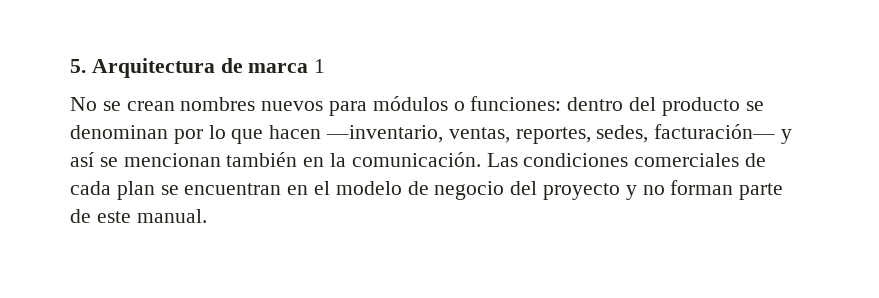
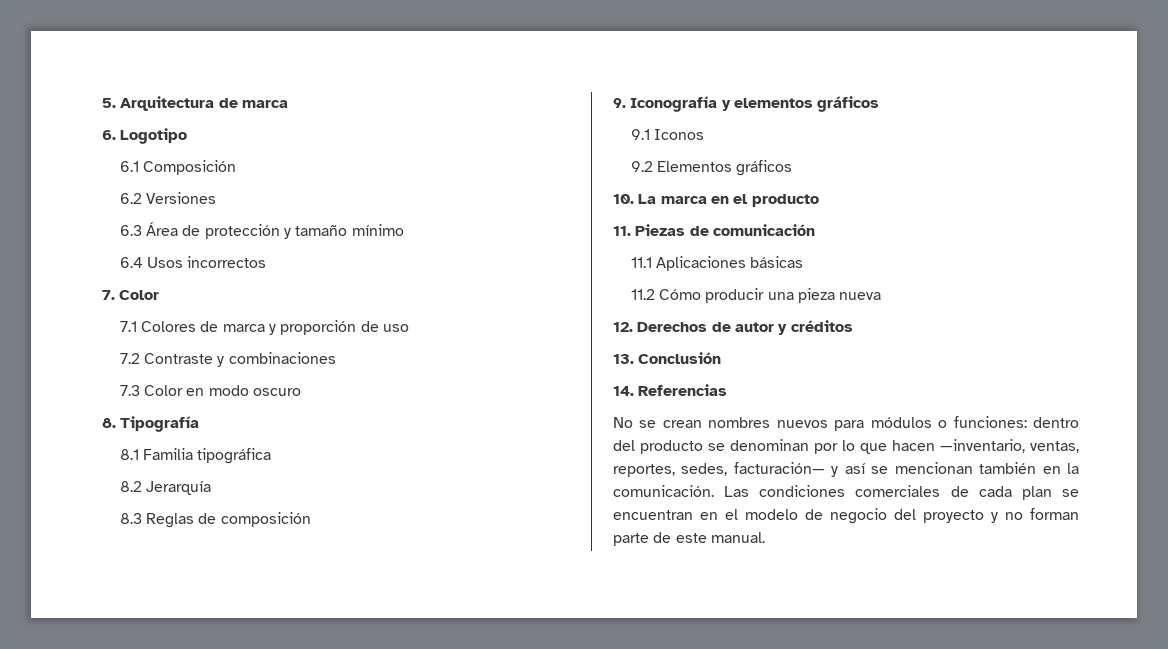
[314,59,326,73] 1 -> [102,128,188,144] [119,160,236,175] [119,192,216,204] [119,222,404,239] [119,256,267,268] [102,290,160,300] [119,320,409,335] [119,352,336,367] [119,385,301,396] [102,416,200,432] [119,448,272,464] [119,481,211,495] [119,512,311,528] [613,96,880,112] [630,129,704,140] [630,160,793,176] [613,194,819,207] [613,224,815,236] [630,256,804,271] [630,288,882,303] [613,320,853,335] [613,352,722,364] [613,384,728,396] // 6. Logotipo // 6.1 Composición // 6.2 Versiones // 6.3 Área de protección y tamaño mínimo // 6.4 Usos incorrectos // 7. Color // 7.1 Colores de marca y proporción de uso // 7.2 Contraste y combinaciones // 7.3 Color en modo oscuro // 8. Tipografía // 8.1 Familia tipográfica // 8.2 Jerarquía // 8.3 Reglas de composición // 9. Iconografía y elementos gráficos // 9.1 Iconos // 9.2 Elementos gráficos // 10. La marca en el producto // 11. Piezas de comunicación // 11.1 Aplicaciones básicas // 11.2 Cómo producir una pieza nueva // 12. Derechos de autor y créditos // 13. Conclusión // 14. Referencias

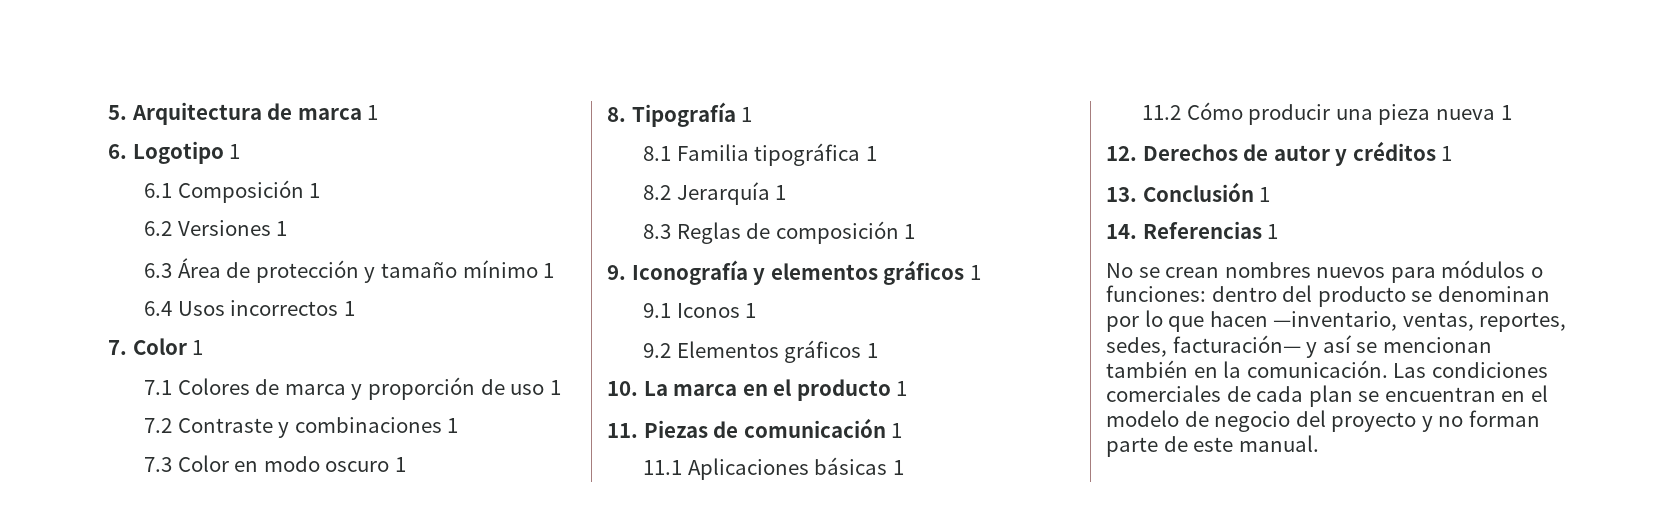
(288, 104) none -> [367,105,379,120] 1
(188, 136) none -> [229,144,241,159] 1
(236, 167) none -> [309,183,321,198] 1
(216, 198) none -> [276,221,288,236] 1
(404, 230) none -> [543,263,555,278] 1
(267, 262) none -> [343,301,355,316] 1
(160, 295) none -> [192,340,204,355] 1
(409, 328) none -> [549,380,561,395] 1
(336, 358) none -> [447,418,459,433] 1
(301, 392) none -> [394,457,406,472] 1
(200, 424) none -> [741,107,753,122] 1
(272, 456) none -> [865,146,877,161] 1
(211, 488) none -> [775,185,787,200] 1
(311, 519) none -> [904,224,916,239] 1
(880, 104) none -> [969,265,981,280] 1
(704, 134) none -> [745,303,757,318] 1
(793, 168) none -> [866,343,878,358] 1
(819, 200) none -> [896,381,908,396] 1
(815, 230) none -> [891,423,903,438] 1
(804, 262) none -> [892,460,904,475] 1
(882, 296) none -> [1500,105,1512,120] 1
(853, 326) none -> [1441,146,1453,161] 1
(722, 358) none -> [1259,187,1271,202] 1
(728, 390) none -> [1267,224,1279,239] 1

